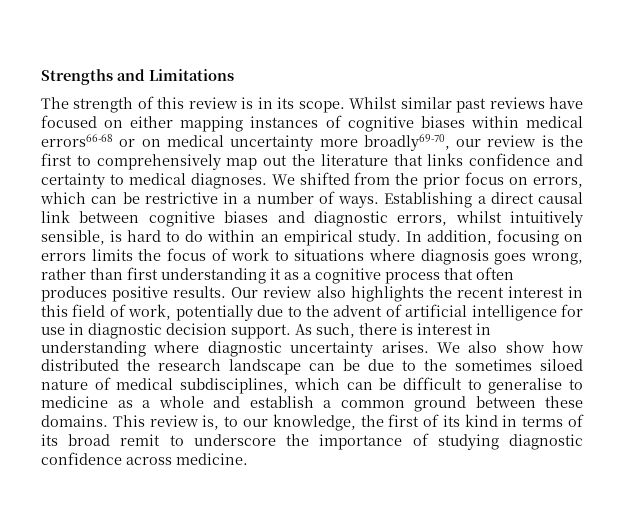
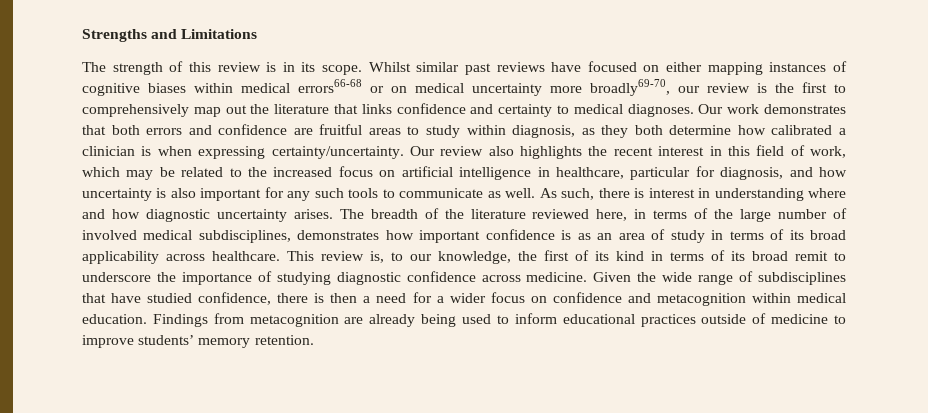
[271,172,584,189] [40,191,583,208] [41,210,583,227] [41,229,583,246] [41,248,583,265] [41,267,514,284] [41,286,227,302] We shifted from the prior focus on errors, which can be restrictive in a number of ways. Establishing a direct causal link between cognitive biases and diagnostic errors, whilst intuitively sensible, is hard to do within an empirical study. In addition, focusing on errors limits the focus of work to situations where diagnosis goes wrong, rather than first understanding it as a cognitive process that often produces positive results. -> [698,104,846,114] [82,124,846,138] [82,146,404,159] Our work demonstrates that both errors and confidence are fruitful areas to study within diagnosis, as they both determine how calibrated a clinician is when expressing certainty/uncertainty.
[175,304,584,321] [41,323,291,339] potentially due to the advent of artificial intelligence for use in diagnostic decision support. -> [82,166,847,180] [82,187,536,201] which may be related to the increased focus on artificial intelligence in healthcare, particular for diagnosis, and how uncertainty is also important for any such tools to communicate as well.
(200, 347) none -> [82,209,140,219] and how
[436,341,584,353] [41,359,583,375] [41,377,583,394] [41,396,583,412] [41,415,108,427] We also show how distributed the research landscape can be due to the sometimes siloed nature of medical subdisciplines, which can be difficult to generalise to medicine as a whole and establish a common ground between these domains. -> [339,208,848,222] [82,229,847,243] [82,251,280,264] The breadth of the literature reviewed here, in terms of the large number of involved medical subdisciplines, demonstrates how important confidence is as an area of study in terms of its broad applicability across healthcare.
(248, 459) none -> [593,271,847,285] [82,292,846,306] [82,313,847,327] [82,335,314,348] Given the wide range of subdisciplines that have studied confidence, there is then a need for a wider focus on confidence and metacognition within medical education. Findings from metacognition are already being used to inform educational practices outside of medicine to improve students’ memory retention.

